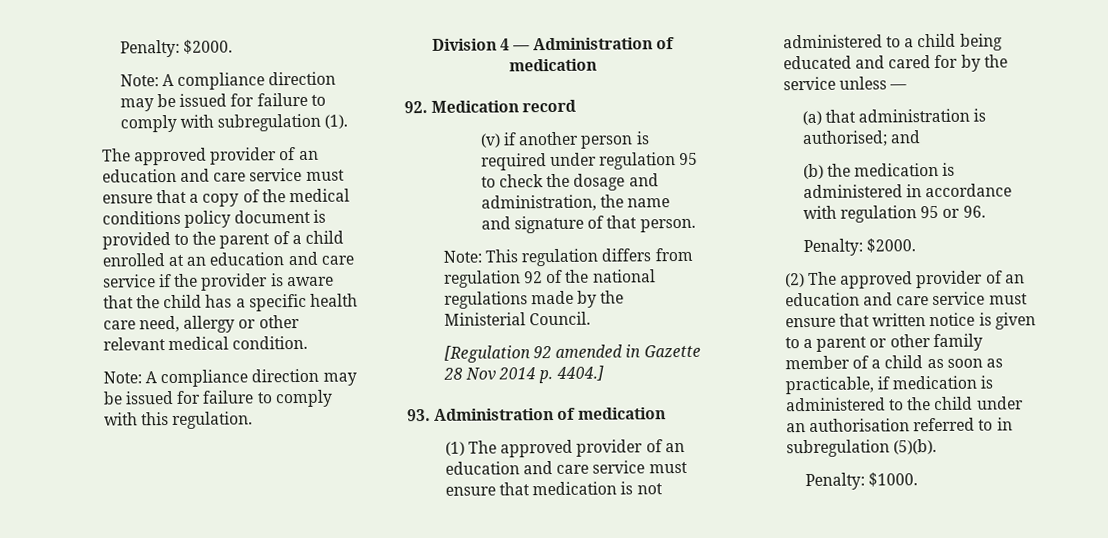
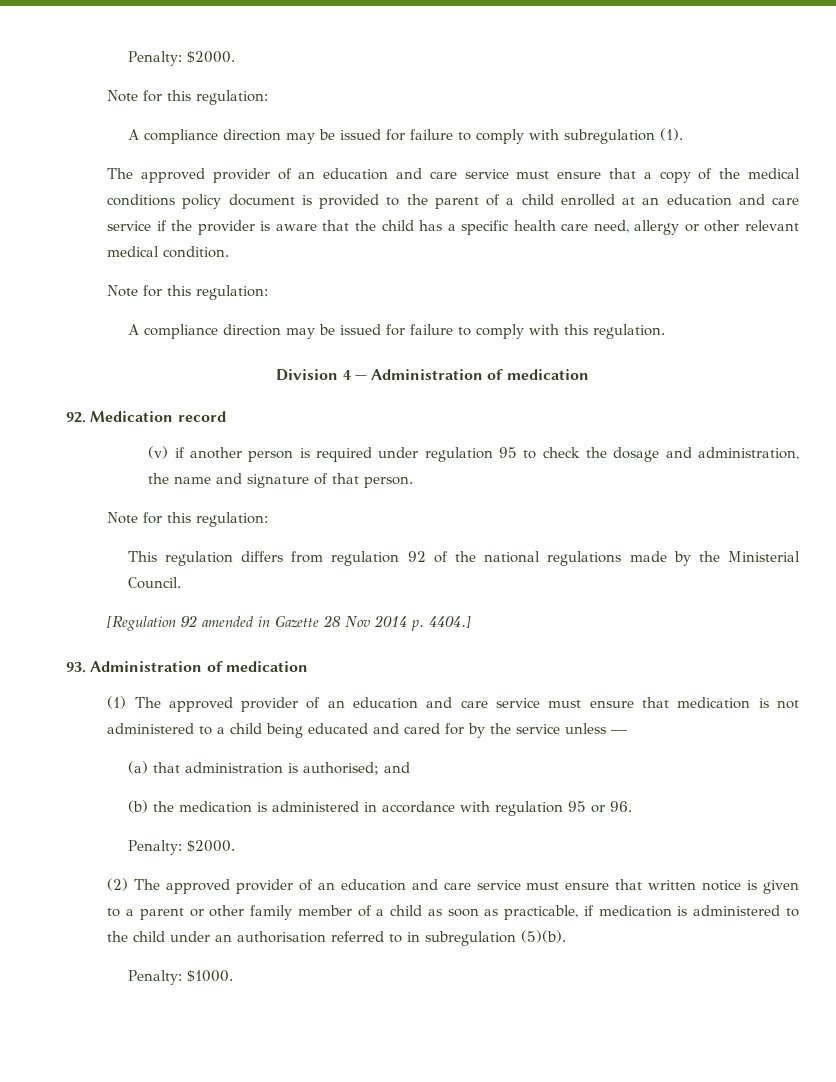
[119,39,234,58] [119,74,159,87] Penalty: $2000. // Note: -> [127,51,235,66] [107,90,269,105] Penalty: $2000. // Note for this regulation: //
[102,371,142,384] Note: -> [107,285,269,300] Note for this regulation: //
[442,250,482,263] Note: -> [107,512,269,527] Note for this regulation: //

